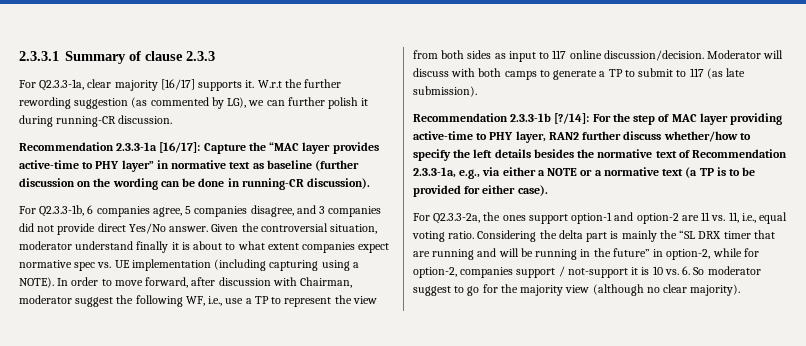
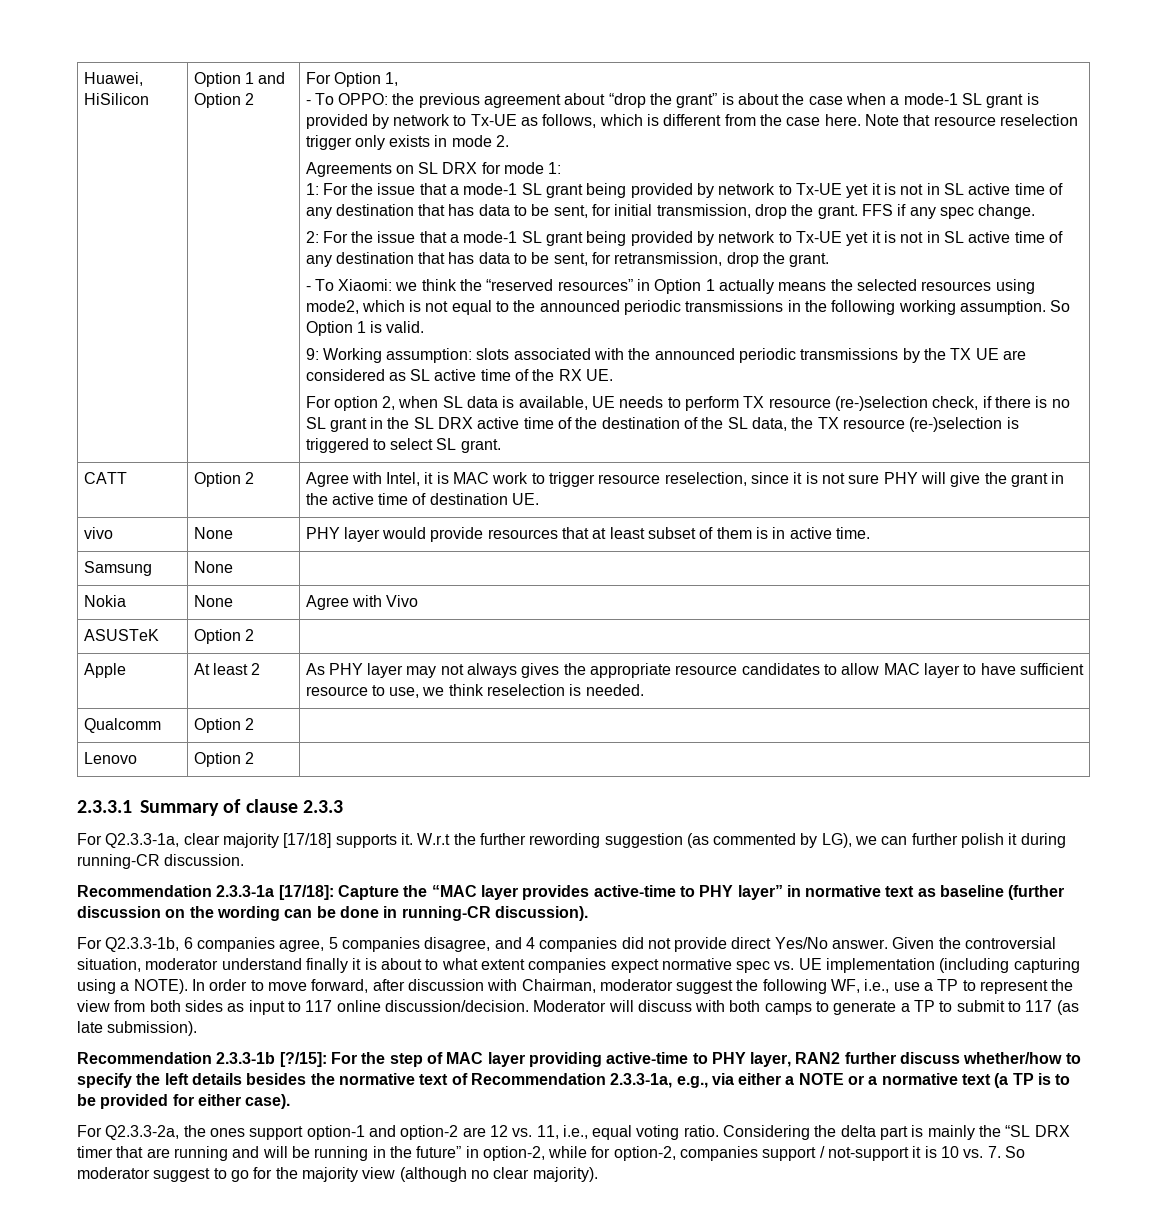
(19, 56) none -> [83,72,143,86] [83,93,149,105] [193,72,286,87] [193,93,254,108] [305,72,399,87] [305,93,1039,108] [305,114,1078,129] [305,135,510,150] [305,162,562,177] [305,183,1063,198] [305,204,1036,219] [305,231,1063,246] [305,252,830,267] [305,279,1035,294] [305,300,1071,315] [305,321,425,336] [305,348,1026,363] [305,369,614,381] [305,396,1070,411] [305,417,1019,432] [305,438,501,453] [83,472,127,484] [193,472,254,487] [305,472,1065,487] [305,493,540,505] [83,527,113,539] [193,527,233,539] [305,527,870,542] [83,561,152,576] [193,561,233,573] [83,595,126,607] [193,595,233,607] [305,595,419,610] [83,629,159,641] [193,629,254,644] [83,663,126,678] [193,663,261,675] [305,663,1084,678] [305,684,644,698] [83,718,161,733] [193,718,254,733] [83,752,137,764] [193,752,254,767] Huawei, HiSilicon | Option 1 and Option 2 | For Option 1, // - To OPPO: the previous agreement about “drop the grant” is about the case when a mode-1 SL grant is provided by network to Tx-UE as follows, which is different from the case here. Note that resource reselection trigger only exists in mode 2. // Agreements on SL DRX for mode 1: // 1: For the issue that a mode-1 SL grant being provided by network to Tx-UE yet it is not in SL active time of any destination that has data to be sent, for initial transmission, drop the grant. FFS if any spec change. // 2: For the issue that a mode-1 SL grant being provided by network to Tx-UE yet it is not in SL active time of any destination that has data to be sent, for retransmission, drop the grant. // - To Xiaomi: we think the “reserved resources” in Option 1 actually means the selected resources using mode2, which is not equal to the announced periodic transmissions in the following working assumption. So Option 1 is valid. // 9: Working assumption: slots associated with the announced periodic transmissions by the TX UE are considered as SL active time of the RX UE. // For option 2, when SL data is available, UE needs to perform TX resource (re-)selection check, if there is no SL grant in the SL DRX active time of the destination of the SL data, the TX resource (re-)selection is triggered to select SL grant. // CATT | Option 2 | Agree with Intel, it is MAC work to trigger resource reselection, since it is not sure PHY will give the grant in the active time of destination UE. // vivo | None | PHY layer would provide resources that at least subset of them is in active time. // Samsung | None | // Nokia | None | Agree with Vivo // ASUSTeK | Option 2 | // Apple | At least 2 | As PHY layer may not always gives the appropriate resource candidates to allow MAC layer to have sufficient resource to use, we think reselection is needed. // Qualcomm | Option 2 | // Lenovo | Option 2 | //
[160,79,195,90] [16/17] -> [283,833,332,848] [17/18]
[159,142,201,153] [16/17]: -> [278,885,334,900] [17/18]:
[319,206,326,214] 3 -> [525,937,535,949] 4
[554,113,590,124] [?/14]: -> [279,1052,327,1067] [?/15]:
[701,212,711,221] 11 -> [489,1125,508,1137] 12
[682,266,691,275] 6. -> [987,1146,1001,1158] 7.

